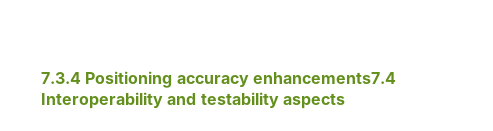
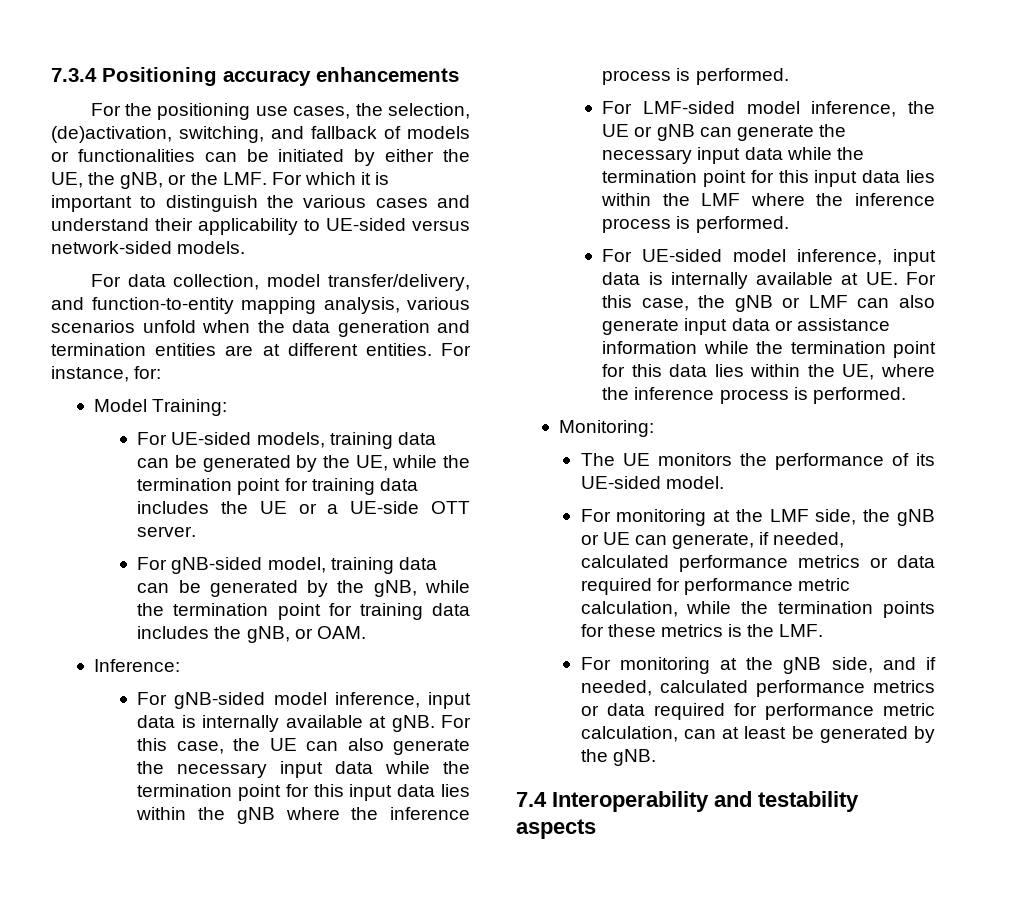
[252,72,396,84] enhancements7.4 -> [316,67,459,82] [90,103,470,120] [51,126,470,143] [51,149,470,166] [51,172,390,189] [51,195,470,212] [51,218,470,235] [51,241,246,254] [90,274,470,291] [51,297,470,314] [51,320,470,337] [51,343,472,356] [51,366,162,382] [93,399,227,416] [137,432,436,449] [137,455,470,472] [137,478,418,495] [137,501,470,514] [137,526,197,537] [137,557,437,574] [137,580,470,597] [137,603,470,620] [137,626,366,643] [93,659,180,672] [137,692,471,709] [137,715,472,732] [137,738,470,755] [137,761,470,778] [137,784,470,801] [136,807,471,824] [602,68,789,85] [602,101,935,117] [602,124,846,141] [602,147,864,164] [602,170,935,187] [601,193,935,206] [602,216,789,233] [602,249,936,266] [602,272,936,289] [602,295,935,312] [602,318,890,335] [602,341,936,358] [602,364,935,380] [602,387,906,404] [558,420,654,437] [580,453,935,470] [580,476,724,489] [580,509,935,526] [580,532,845,549] [580,555,935,572] [580,578,850,595] [580,601,935,618] [580,624,824,637] [580,657,936,674] [580,680,935,697] [580,703,935,720] [580,726,935,743] [580,749,656,766] [516,792,547,807] enhancements // For the positioning use cases, the selection, (de)activation, switching, and fallback of models or functionalities can be initiated by either the UE, the gNB, or the LMF. For which it is important to distinguish the various cases and understand their applicability to UE-sided versus network-sided models. // For data collection, model transfer/delivery, and function-to-entity mapping analysis, various scenarios unfold when the data generation and termination entities are at different entities. For instance, for: // Model Training: // For UE-sided models, training data can be generated by the UE, while the termination point for training data includes the UE or a UE-side OTT server. // For gNB-sided model, training data can be generated by the gNB, while the termination point for training data includes the gNB, or OAM. // Inference: // For gNB-sided model inference, input data is internally available at gNB. For this case, the UE can also generate the necessary input data while the termination point for this input data lies within the gNB where the inference process is performed. // For LMF-sided model inference, the UE or gNB can generate the necessary input data while the termination point for this input data lies within the LMF where the inference process is performed. // For UE-sided model inference, input data is internally available at UE. For this case, the gNB or LMF can also generate input data or assistance information while the termination point for this data lies within the UE, where the inference process is performed. // Monitoring: // The UE monitors the performance of its UE-sided model. // For monitoring at the LMF side, the gNB or UE can generate, if needed, calculated performance metrics or data required for performance metric calculation, while the termination points for these metrics is the LMF. // For monitoring at the gNB side, and if needed, calculated performance metrics or data required for performance metric calculation, can at least be generated by the gNB. // 7.4

